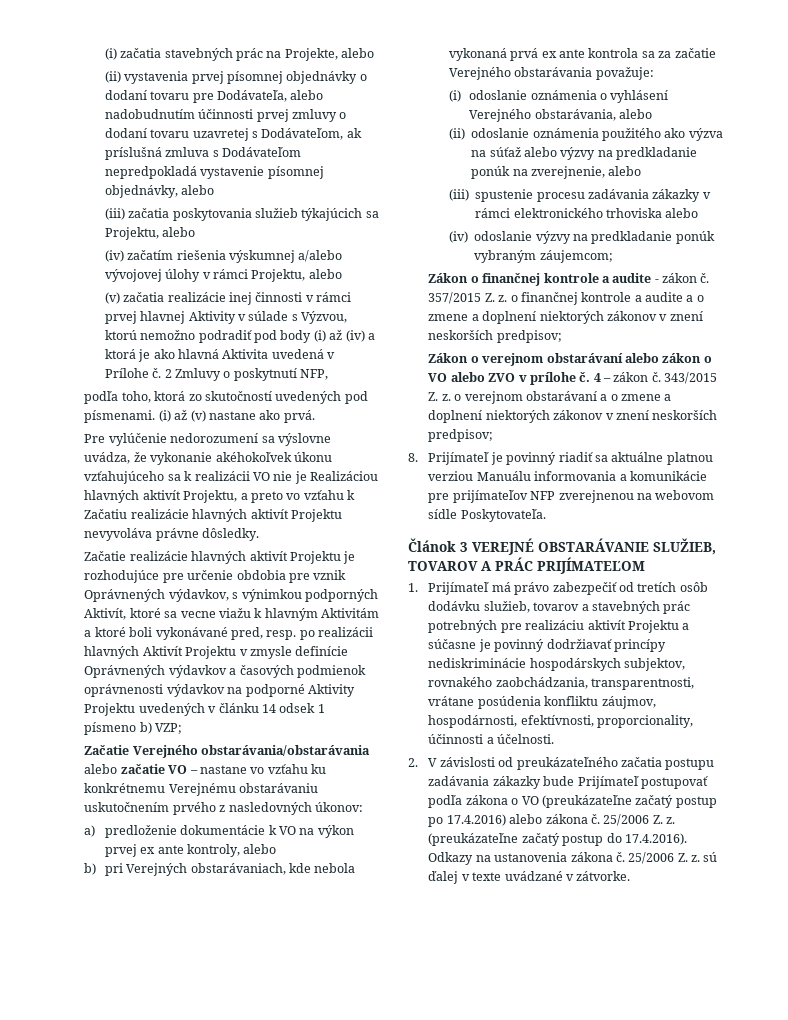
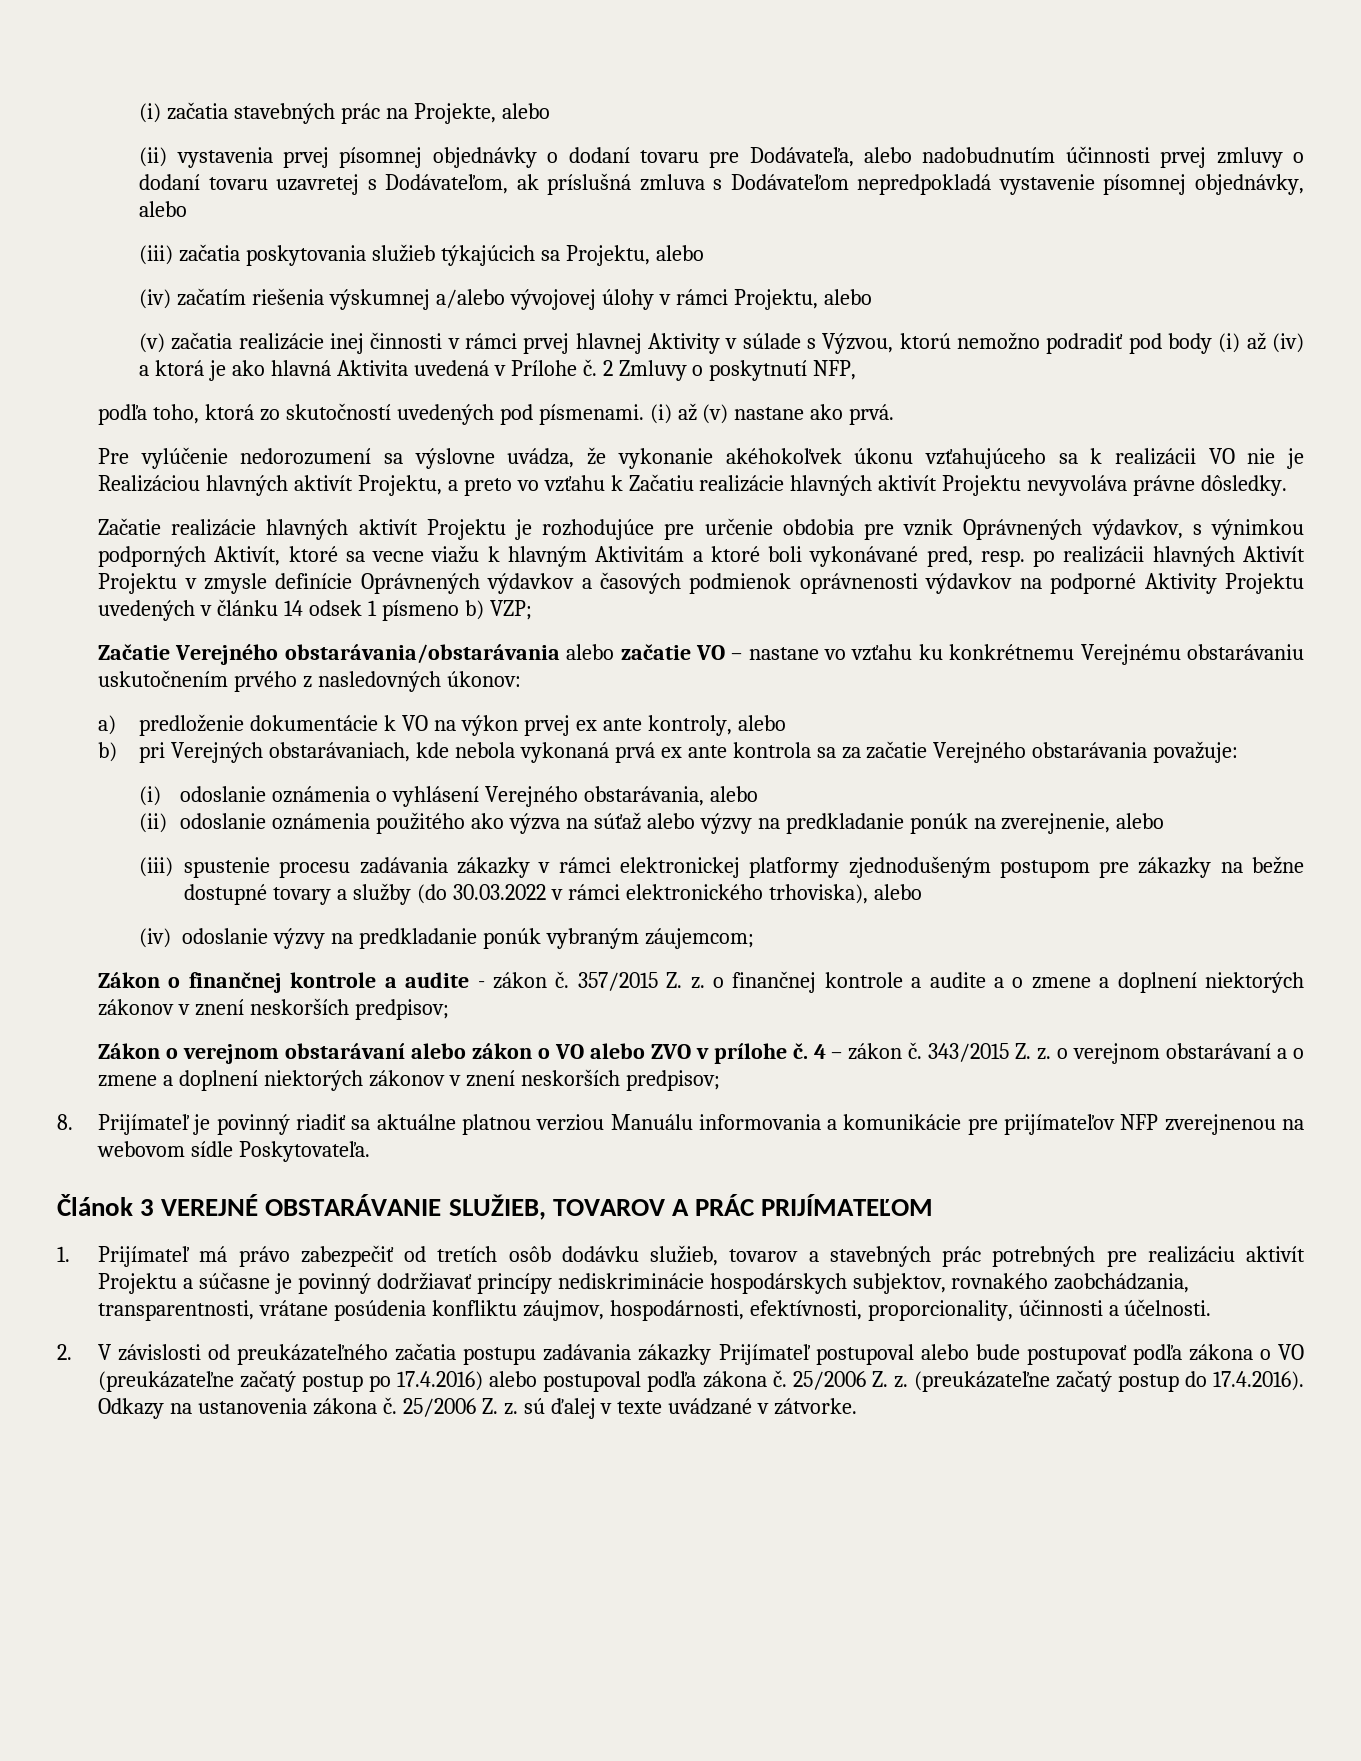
[513,208,662,218] elektronického trhoviska -> [619,856,1305,878] [184,883,868,905] elektronickej platformy zjednodušeným postupom pre zákazky na bežne dostupné tovary a služby (do 30.03.2022 v rámci elektronického trhoviska),
[543,776,639,789] bude Prijímateľ -> [718,1344,1020,1365] Prijímateľ postupoval alebo bude
(543, 819) none -> [543,1371,697,1392] postupoval podľa

